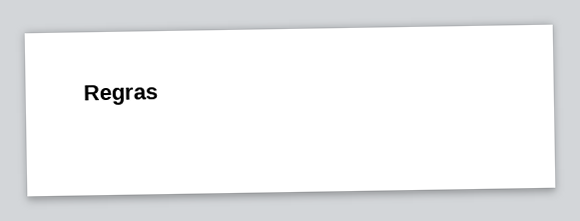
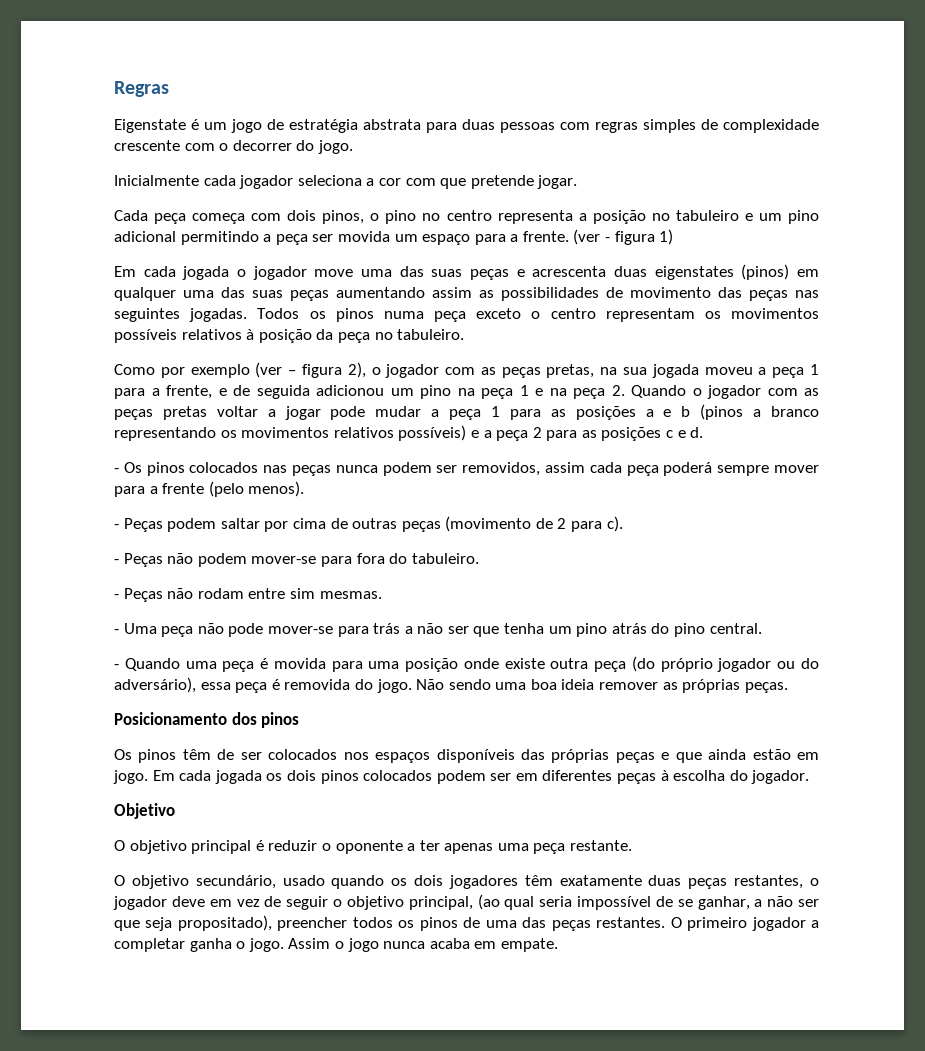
(158, 95) none -> [114,119,819,133] [114,140,353,154] [114,175,578,189] [114,210,819,224] [114,229,674,245] [114,264,819,280] [114,287,819,301] [114,308,819,322] [114,329,465,343] [114,362,819,378] [114,385,819,399] [114,404,820,420] [114,425,704,441] [114,462,819,476] [114,481,305,497] [114,516,623,532] [114,553,479,567] [114,588,382,602] [114,623,762,637] [114,656,819,672] [114,677,788,693] [114,712,300,728] [114,749,819,763] [113,770,810,784] [114,803,175,819] [114,840,633,854] [114,875,819,889] [113,894,820,910] [114,915,819,931] [114,938,558,952] // Eigenstate é um jogo de estratégia abstrata para duas pessoas com regras simples de complexidade crescente com o decorrer do jogo. // Inicialmente cada jogador seleciona a cor com que pretende jogar. // Cada peça começa com dois pinos, o pino no centro representa a posição no tabuleiro e um pino adicional permitindo a peça ser movida um espaço para a frente. (ver - figura 1) // Em cada jogada o jogador move uma das suas peças e acrescenta duas eigenstates (pinos) em qualquer uma das suas peças aumentando assim as possibilidades de movimento das peças nas seguintes jogadas. Todos os pinos numa peça exceto o centro representam os movimentos possíveis relativos à posição da peça no tabuleiro. // Como por exemplo (ver – figura 2), o jogador com as peças pretas, na sua jogada moveu a peça 1 para a frente, e de seguida adicionou um pino na peça 1 e na peça 2. Quando o jogador com as peças pretas voltar a jogar pode mudar a peça 1 para as posições a e b (pinos a branco representando os movimentos relativos possíveis) e a peça 2 para as posições c e d. // - Os pinos colocados nas peças nunca podem ser removidos, assim cada peça poderá sempre mover para a frente (pelo menos). // - Peças podem saltar por cima de outras peças (movimento de 2 para c). // - Peças não podem mover-se para fora do tabuleiro. // - Peças não rodam entre sim mesmas. // - Uma peça não pode mover-se para trás a não ser que tenha um pino atrás do pino central. // - Quando uma peça é movida para uma posição onde existe outra peça (do próprio jogador ou do adversário), essa peça é removida do jogo. Não sendo uma boa ideia remover as próprias peças. // Posicionamento dos pinos // Os pinos têm de ser colocados nos espaços disponíveis das próprias peças e que ainda estão em jogo. Em cada jogada os dois pinos colocados podem ser em diferentes peças à escolha do jogador. // Objetivo // O objetivo principal é reduzir o oponente a ter apenas uma peça restante. // O objetivo secundário, usado quando os dois jogadores têm exatamente duas peças restantes, o jogador deve em vez de seguir o objetivo principal, (ao qual seria impossível de se ganhar, a não ser que seja propositado), preencher todos os pinos de uma das peças restantes. O primeiro jogador a completar ganha o jogo. Assim o jogo nunca acaba em empate.

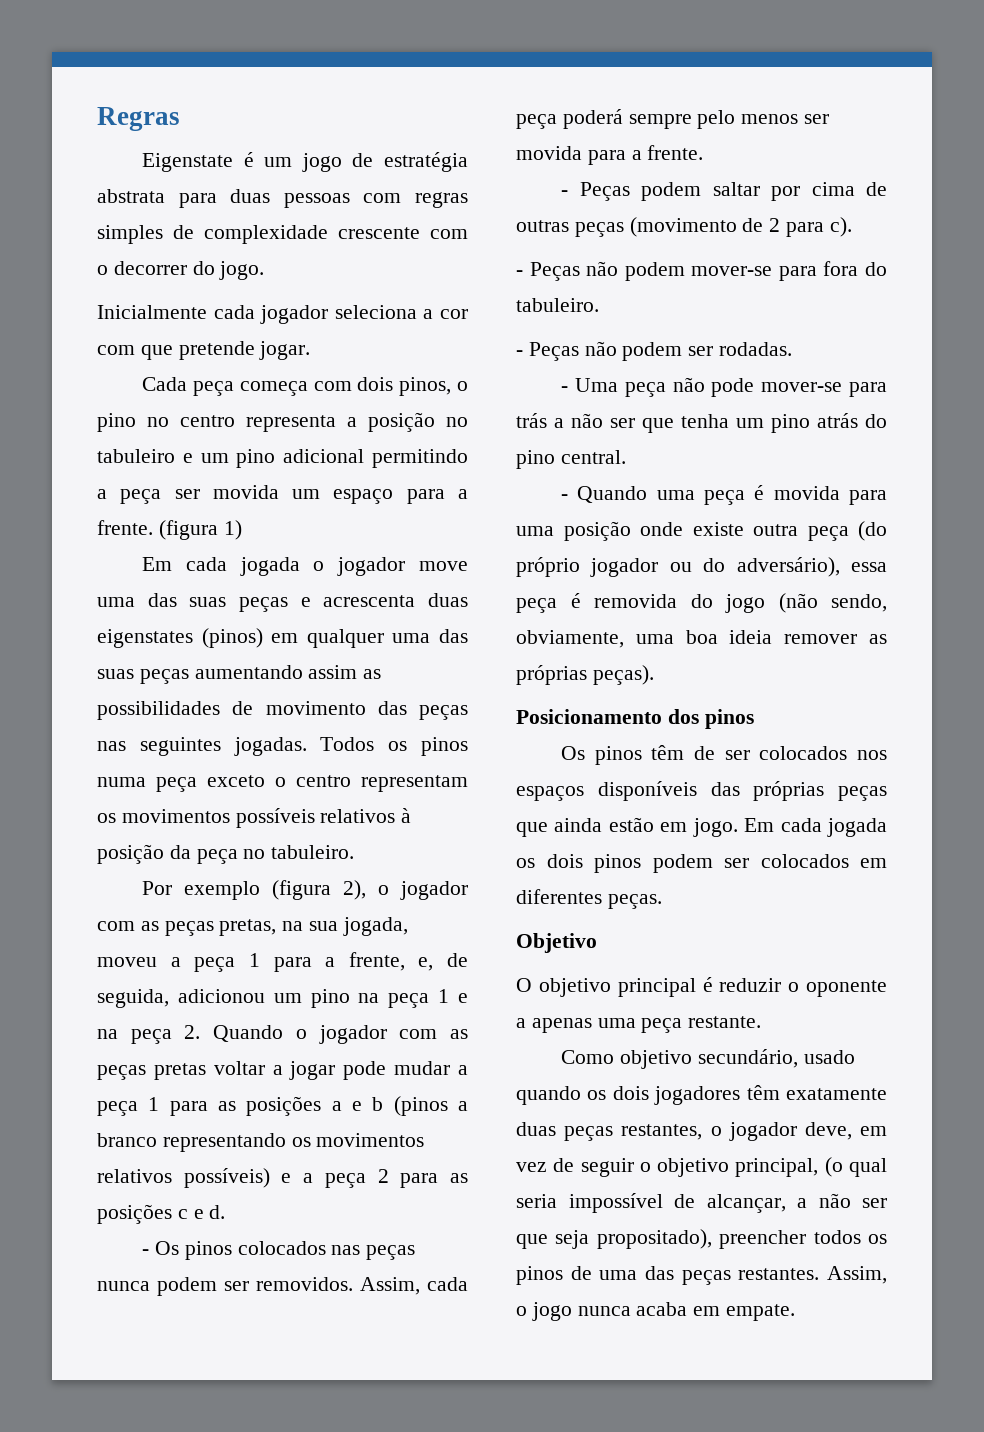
[573,229,655,245] (ver - figura -> [158,520,218,540] (figura
[114,362,342,378] Como por exemplo (ver – figura -> [142,880,332,900] Por exemplo (figura
[651,364,699,378] jogada -> [342,917,408,936] jogada,
[218,385,310,399] e de seguida -> [418,953,468,971] [97,989,169,1008] e, de seguida,
[462,462,585,476] removidos, assim -> [256,1277,420,1295] removidos. Assim,
[773,465,819,473] [114,481,305,497] mover para a frente (pelo menos). -> [697,110,830,129] [516,145,704,165] pelo menos ser movida para a frente.
[197,588,382,599] rodam entre sim mesmas. -> [622,342,793,361] podem ser rodadas.
[376,679,491,693] jogo. Não sendo -> [725,593,887,613] [516,630,624,648] jogo (não sendo, obviamente,
[744,682,788,693] peças. -> [592,665,654,685] peças).
[661,752,670,760] e -> (887, 793) none
[363,770,512,784] colocados podem ser -> [652,854,849,873] podem ser colocados
[617,770,810,784] peças à escolha do jogador. -> [607,894,662,909] peças.
[419,840,440,851] ter -> (526, 1023) none
[114,875,125,886] O -> [561,1050,615,1064] Como
[171,896,205,907] deve -> [804,1122,852,1140] deve,
[477,894,500,910] (ao -> [824,1157,843,1177] (o
[677,896,750,910] se ganhar, -> [706,1194,786,1213] alcançar,
[670,917,819,931] [114,938,331,952] O primeiro jogador a completar ganha o jogo. Assim -> [827,1266,887,1284] Assim,

